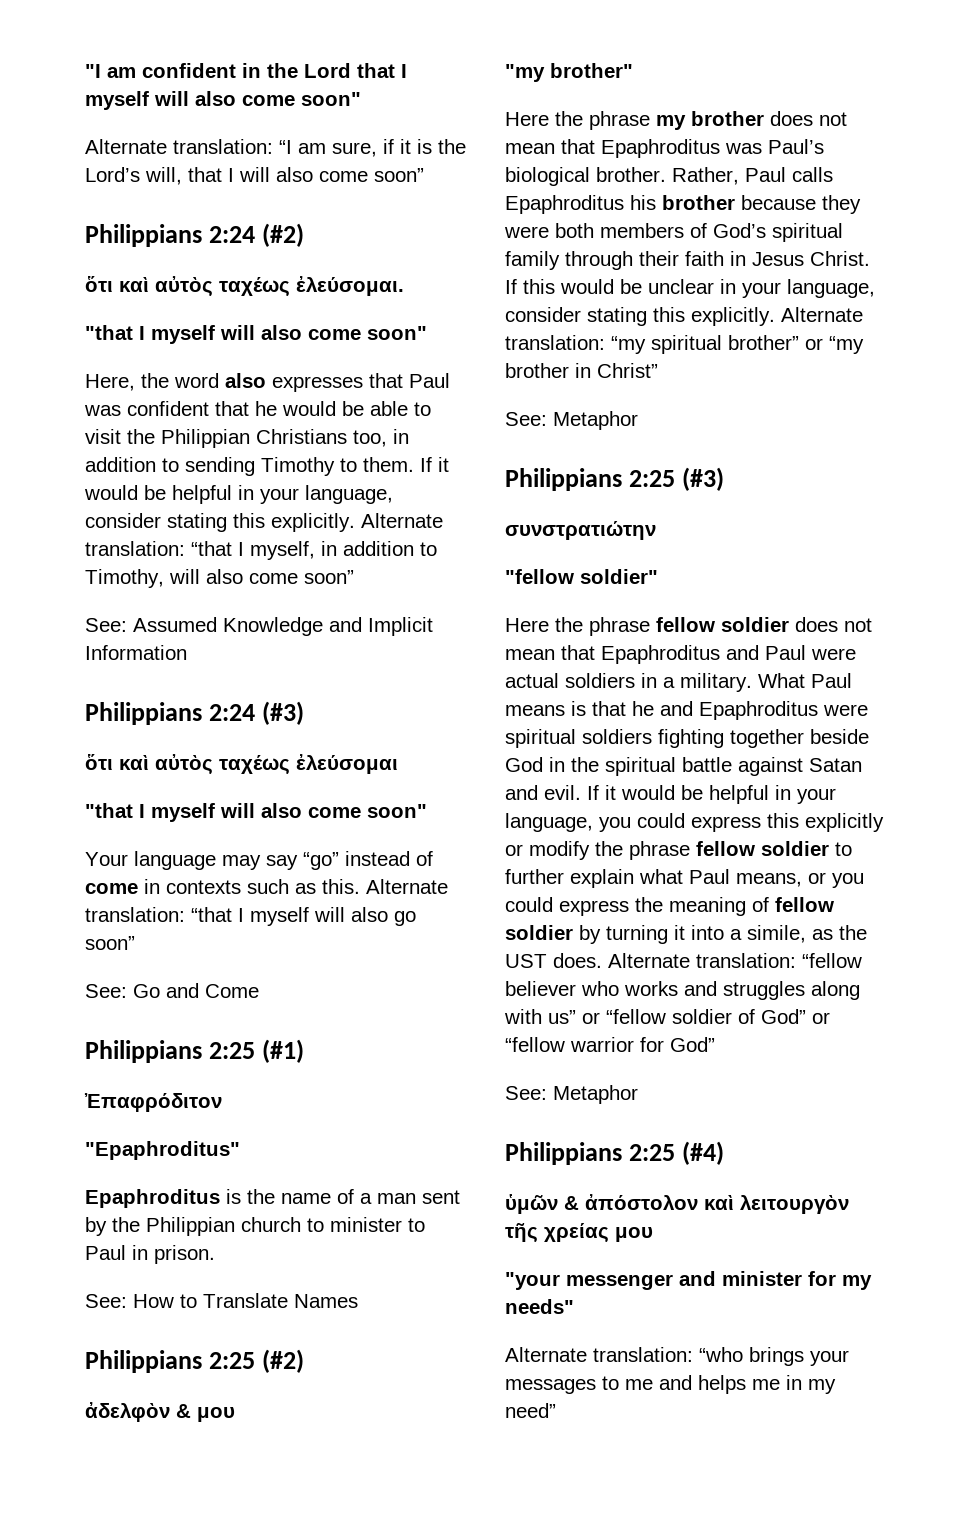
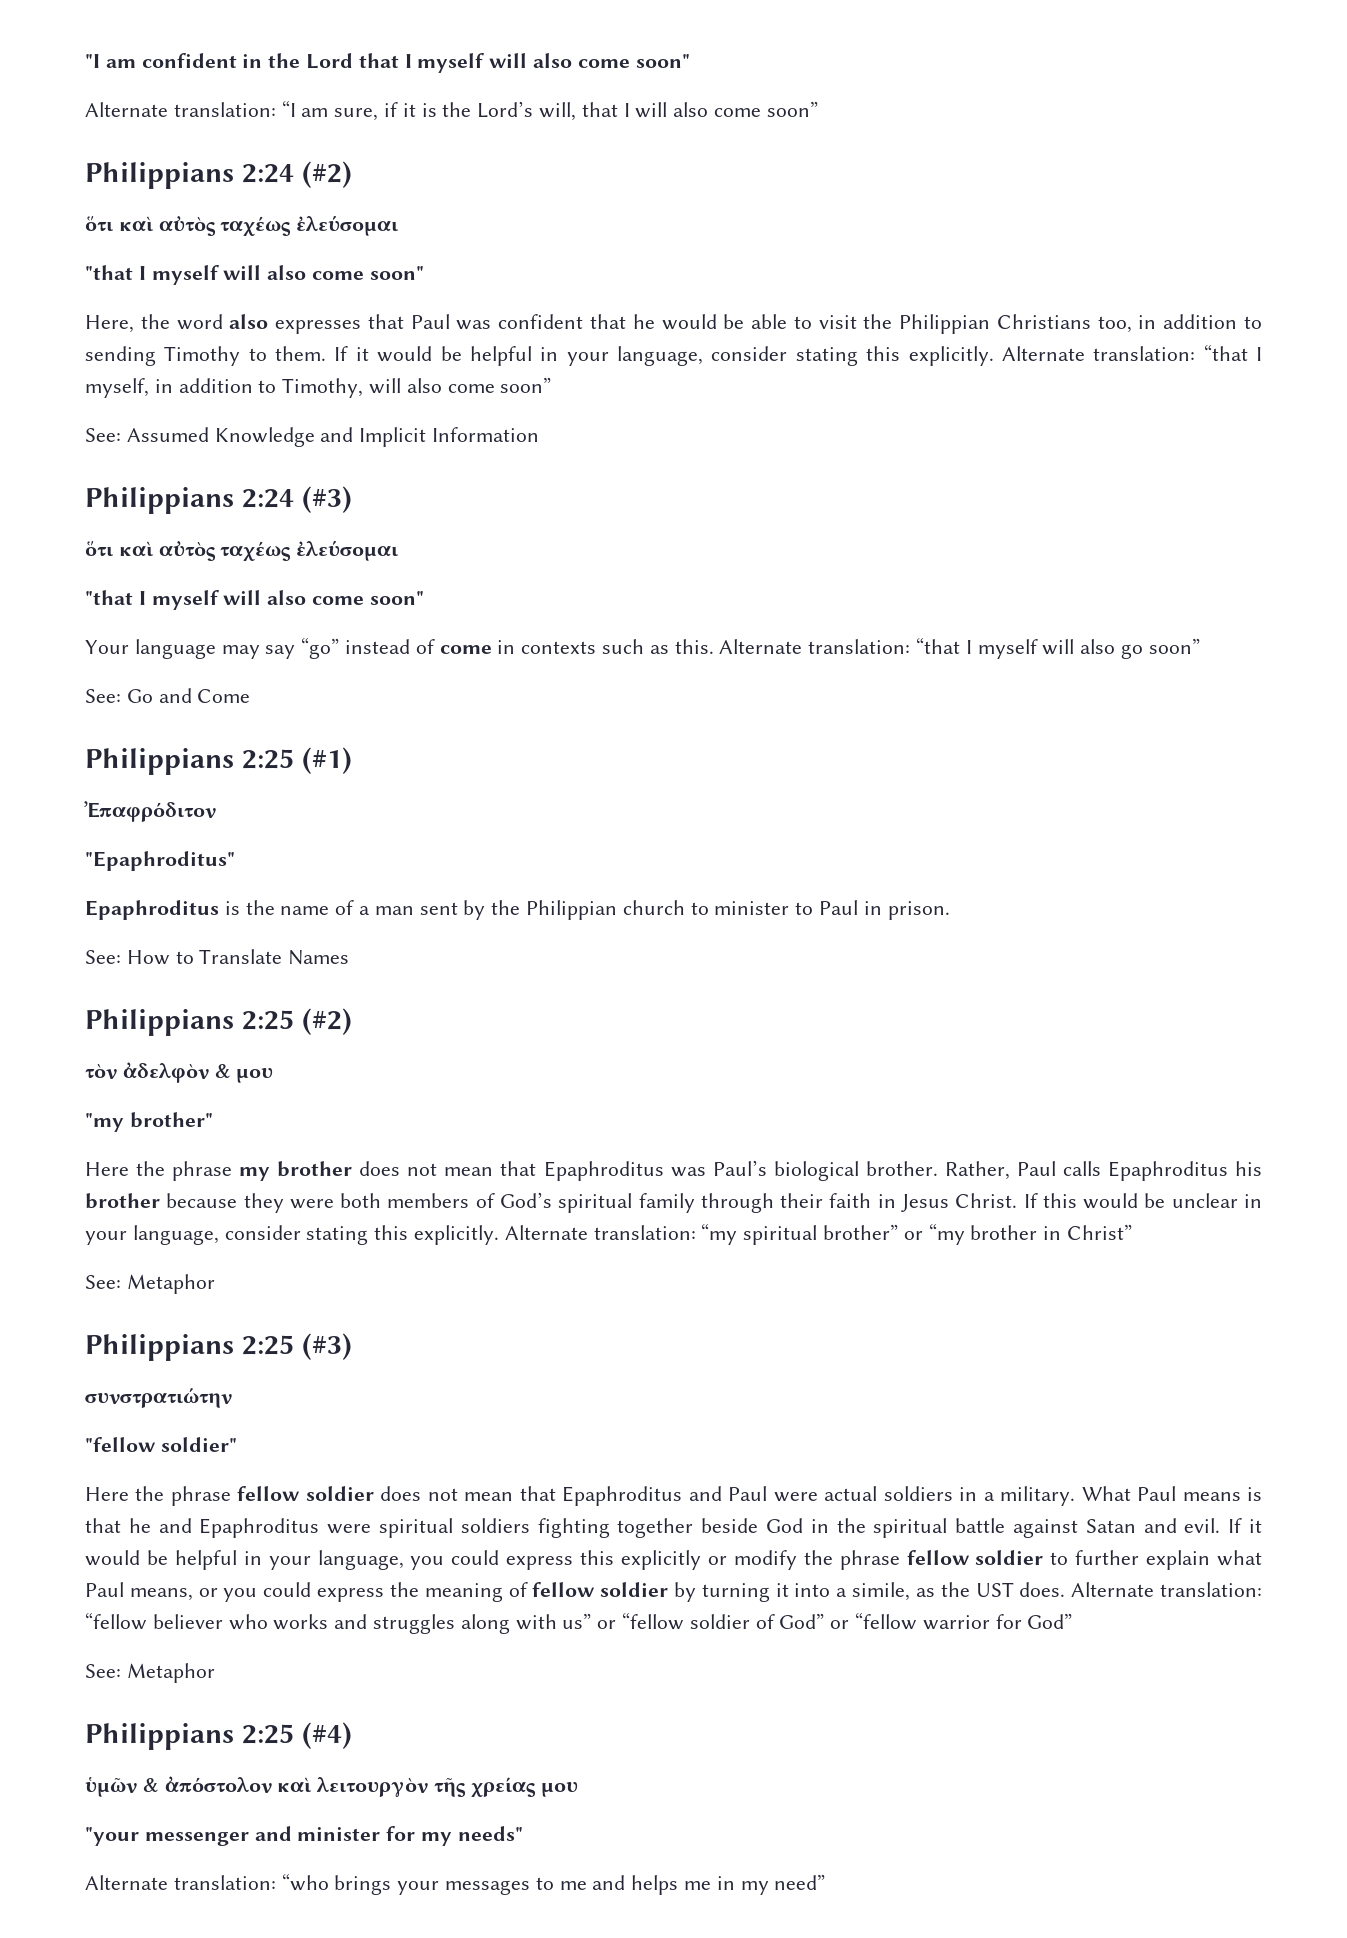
[296,276,404,296] ἐλεύσομαι. -> [296,215,400,236] ἐλεύσομαι
(304, 1361) none -> [85,1063,117,1080] τὸν

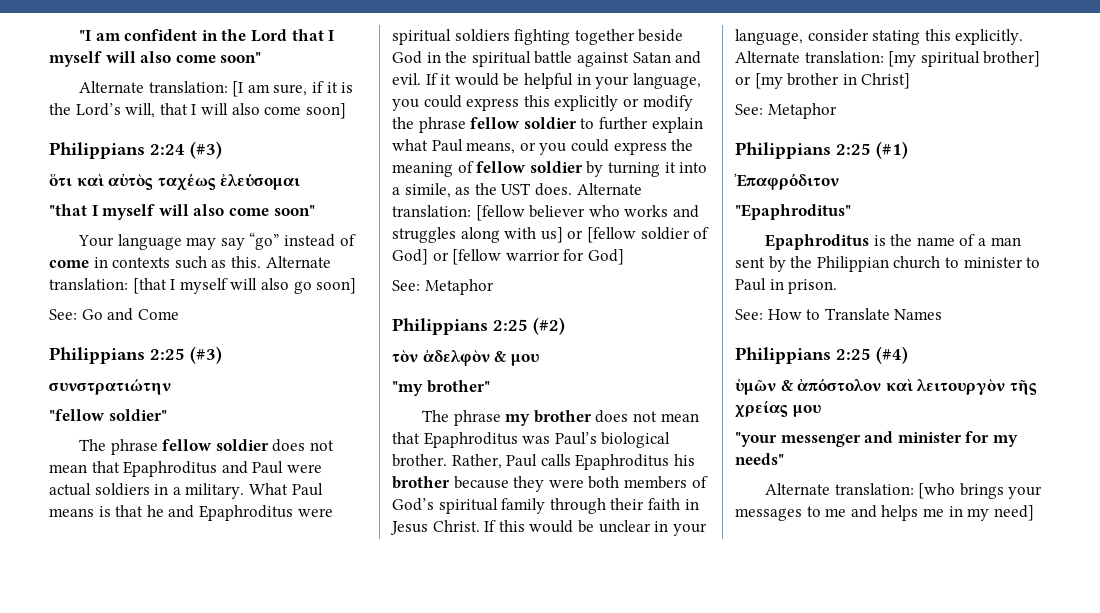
[281,100,296,117] “I -> [232,81,244,97] [I
[766,101,818,117] [85,161,352,189] [85,215,400,237] [85,265,424,285] [85,314,1262,334] [85,344,1262,366] [85,377,552,398] [85,427,540,447] soon” // Philippians 2:24 (#2) // ὅτι καὶ αὐτὸς ταχέως ἐλεύσομαι // "that I myself will also come soon" // Here, the word also expresses that Paul was confident that he would be able to visit the Philippian Christians too, in addition to sending Timothy to them. If it would be helpful in your language, consider stating this explicitly. Alternate translation: “that I myself, in addition to Timothy, will also come soon” // See: Assumed Knowledge and Implicit Information -> [305,103,346,119] soon]
[916,637,961,654] “that -> [132,278,167,294] [that
[1148,638,1200,654] soon” -> [316,278,357,294] soon]
[85,747,352,775] [84,801,216,822] [85,851,235,871] [85,900,950,920] [85,949,350,965] [85,1008,352,1036] [85,1062,274,1083] [85,1112,213,1132] [85,1160,1262,1181] [85,1192,1263,1213] [85,1223,1133,1245] [85,1274,215,1294] // Philippians 2:25 (#1) // Ἐπαφρόδιτον // "Epaphroditus" // Epaphroditus is the name of a man sent by the Philippian church to minister to Paul in prison. // See: How to Translate Names // Philippians 2:25 (#2) // τὸν ἀδελφὸν & μου // "my brother" // Here the phrase my brother does not mean that Epaphroditus was Paul’s biological brother. Rather, Paul calls Epaphroditus his brother because they were both members of God’s spiritual family through their faith in Jesus Christ. If this would be unclear in your language, consider stating this explicitly. Alternate translation: “my spiritual brother” or “my brother in Christ” // See: Metaphor -> (179, 314) none
[85,1486,165,1501] Here the -> [79,439,107,451] The
[85,1612,147,1630] “fellow -> [475,205,525,221] [fellow
[562,1612,918,1630] us” or “fellow soldier of God” or “fellow -> [540,227,710,243] [392,249,502,265] us] or [fellow soldier of God] or [fellow
[1027,1613,1073,1629] [85,1663,215,1683] God” // See: Metaphor -> [587,249,624,265] [392,279,494,295] [392,317,565,335] [392,350,539,366] [392,380,490,396] [422,410,699,426] [392,432,671,448] [392,454,695,470] [392,476,708,492] [392,498,699,514] [390,520,707,536] [735,29,1024,45] [735,51,1041,67] [735,73,911,89] [735,103,837,119] [735,141,908,159] [734,173,839,190] [735,204,851,220] [765,234,1021,250] [735,256,1041,272] [735,278,838,294] [735,308,943,320] God] // See: Metaphor // Philippians 2:25 (#2) // τὸν ἀδελφὸν & μου // "my brother" // The phrase my brother does not mean that Epaphroditus was Paul’s biological brother. Rather, Paul calls Epaphroditus his brother because they were both members of God’s spiritual family through their faith in Jesus Christ. If this would be unclear in your language, consider stating this explicitly. Alternate translation: [my spiritual brother] or [my brother in Christ] // See: Metaphor // Philippians 2:25 (#1) // Ἐπαφρόδιτον // "Epaphroditus" // Epaphroditus is the name of a man sent by the Philippian church to minister to Paul in prison. // See: How to Translate Names
[281,1873,329,1891] “who -> [918,483,956,499] [who
[774,1874,826,1890] need” -> [993,505,1034,521] need]

